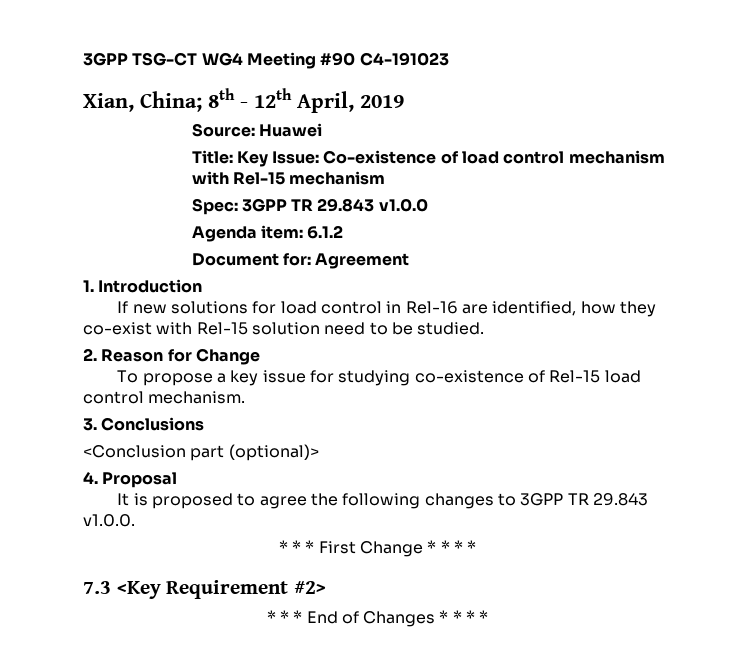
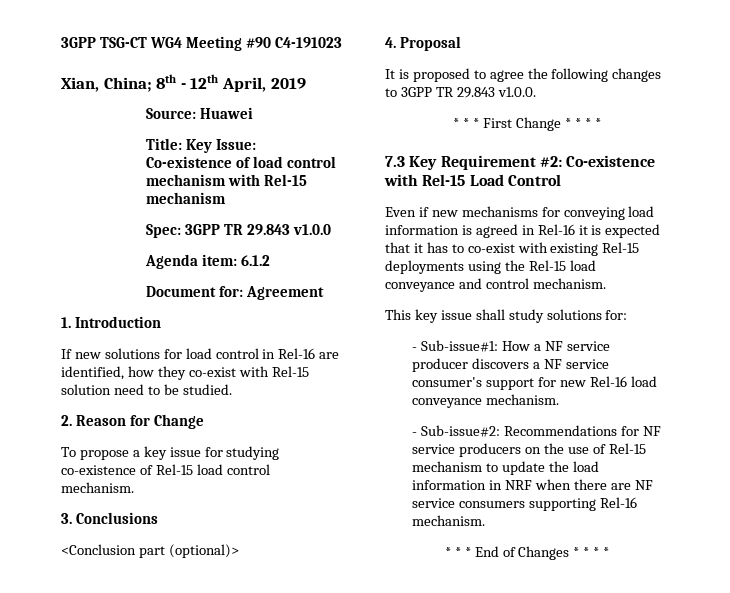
[116,580,327,599] <Key Requirement #2> -> [409,155,656,170] [384,174,561,186] [385,206,655,220] [385,224,661,238] [385,242,640,256] [385,260,596,274] [385,278,606,292] [385,309,628,323] [412,340,610,352] [412,358,609,372] [412,376,657,390] [412,394,560,408] [412,425,661,437] [412,443,646,457] [412,461,599,475] [412,479,653,490] [412,497,637,511] [412,515,486,526] Key Requirement #2: Co-existence with Rel-15 Load Control // Even if new mechanisms for conveying load information is agreed in Rel-16 it is expected that it has to co-exist with existing Rel-15 deployments using the Rel-15 load conveyance and control mechanism. // This key issue shall study solutions for: // - Sub-issue#1: How a NF service producer discovers a NF service consumer's support for new Rel-16 load conveyance mechanism. // - Sub-issue#2: Recommendations for NF service producers on the use of Rel-15 mechanism to update the load information in NRF when there are NF service consumers supporting Rel-16 mechanism.

